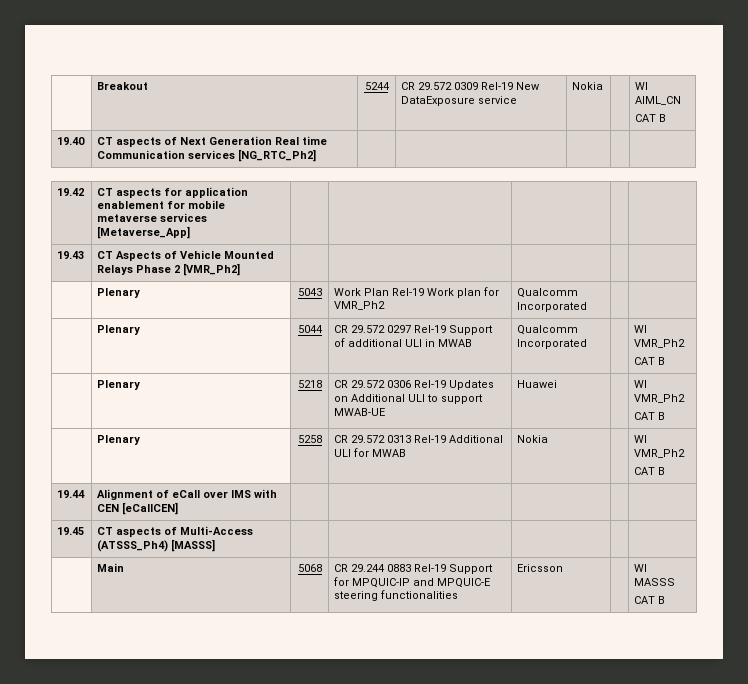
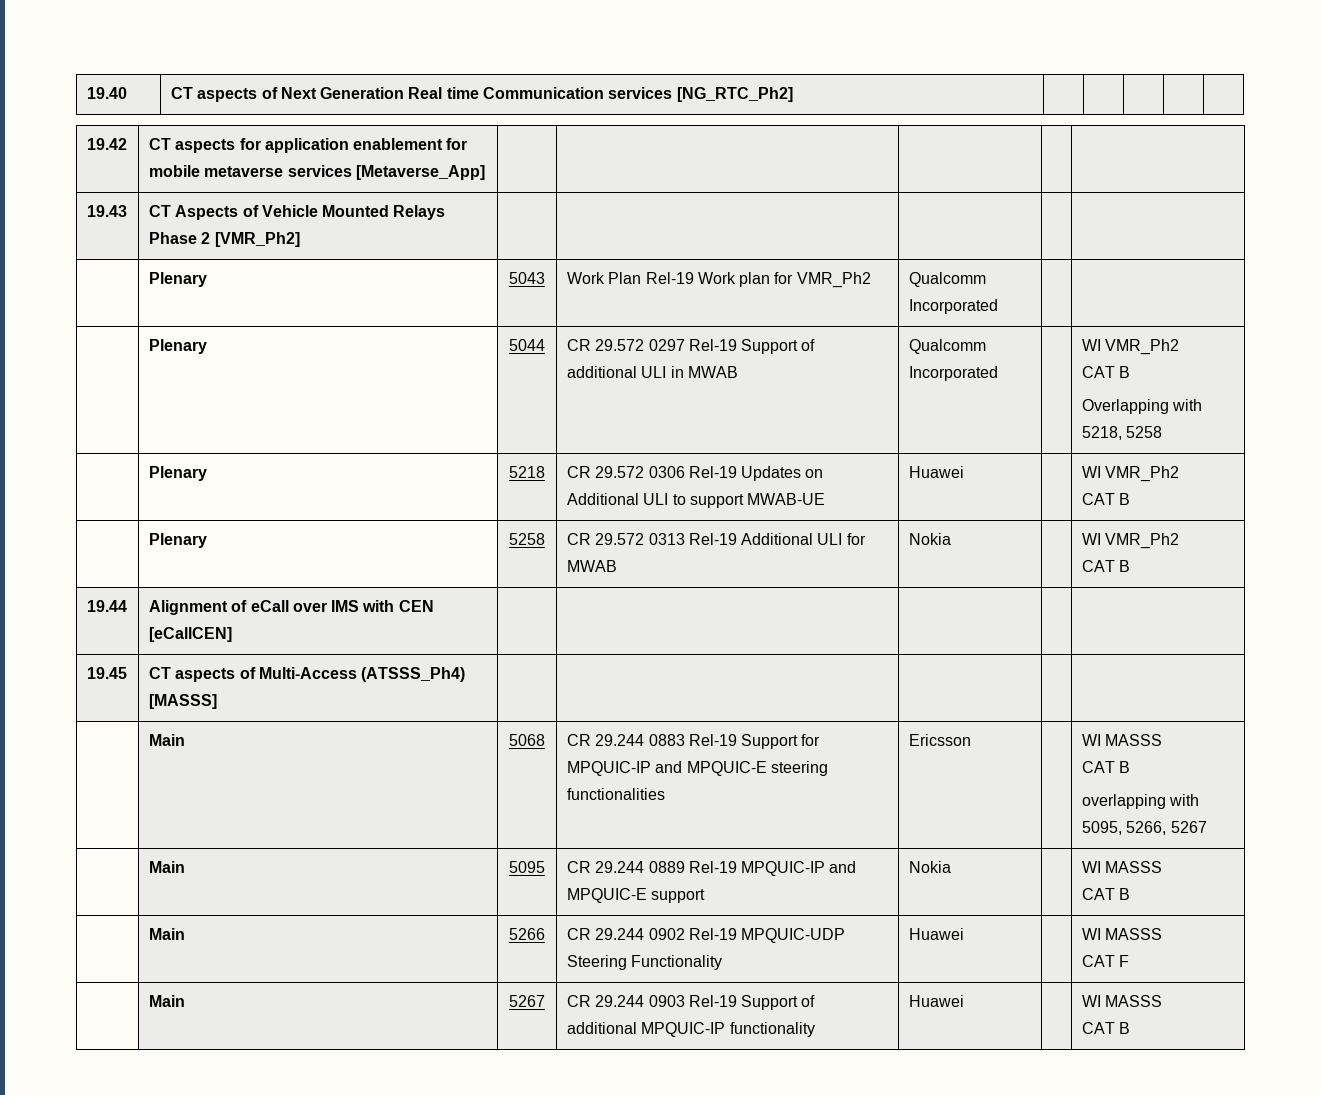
[97,82,149,90] [364,82,390,90] [401,82,541,90] [401,96,518,106] [572,82,604,90] [635,82,649,90] [635,96,682,105] [635,114,667,122] | Breakout | 5244 | CR 29.572 0309 Rel-19 New DataExposure service | Nokia | | WI AIML_CN // CAT B // -> (86, 93) none
(666, 361) none -> [1081,399,1203,414] [1081,426,1163,440] // Overlapping with 5218, 5258
(666, 600) none -> [1081,794,1200,809] [1081,821,1207,835] [148,861,185,873] [509,861,545,873] [566,861,857,876] [566,888,706,903] [908,861,951,873] [1081,861,1163,873] [1081,888,1131,900] [148,928,185,940] [509,928,545,940] [566,928,846,943] [566,955,723,970] [908,928,964,940] [1081,928,1163,940] [1081,955,1130,967] [148,995,185,1007] [509,995,545,1007] [566,995,816,1010] [566,1022,815,1037] [908,995,964,1007] [1081,995,1163,1007] [1081,1022,1131,1034] // overlapping with 5095, 5266, 5267 // | Main | 5095 | CR 29.244 0889 Rel-19 MPQUIC-IP and MPQUIC-E support | Nokia | | WI MASSS // CAT B // | Main | 5266 | CR 29.244 0902 Rel-19 MPQUIC-UDP Steering Functionality | Huawei | | WI MASSS // CAT F // | Main | 5267 | CR 29.244 0903 Rel-19 Support of additional MPQUIC-IP functionality | Huawei | | WI MASSS // CAT B

